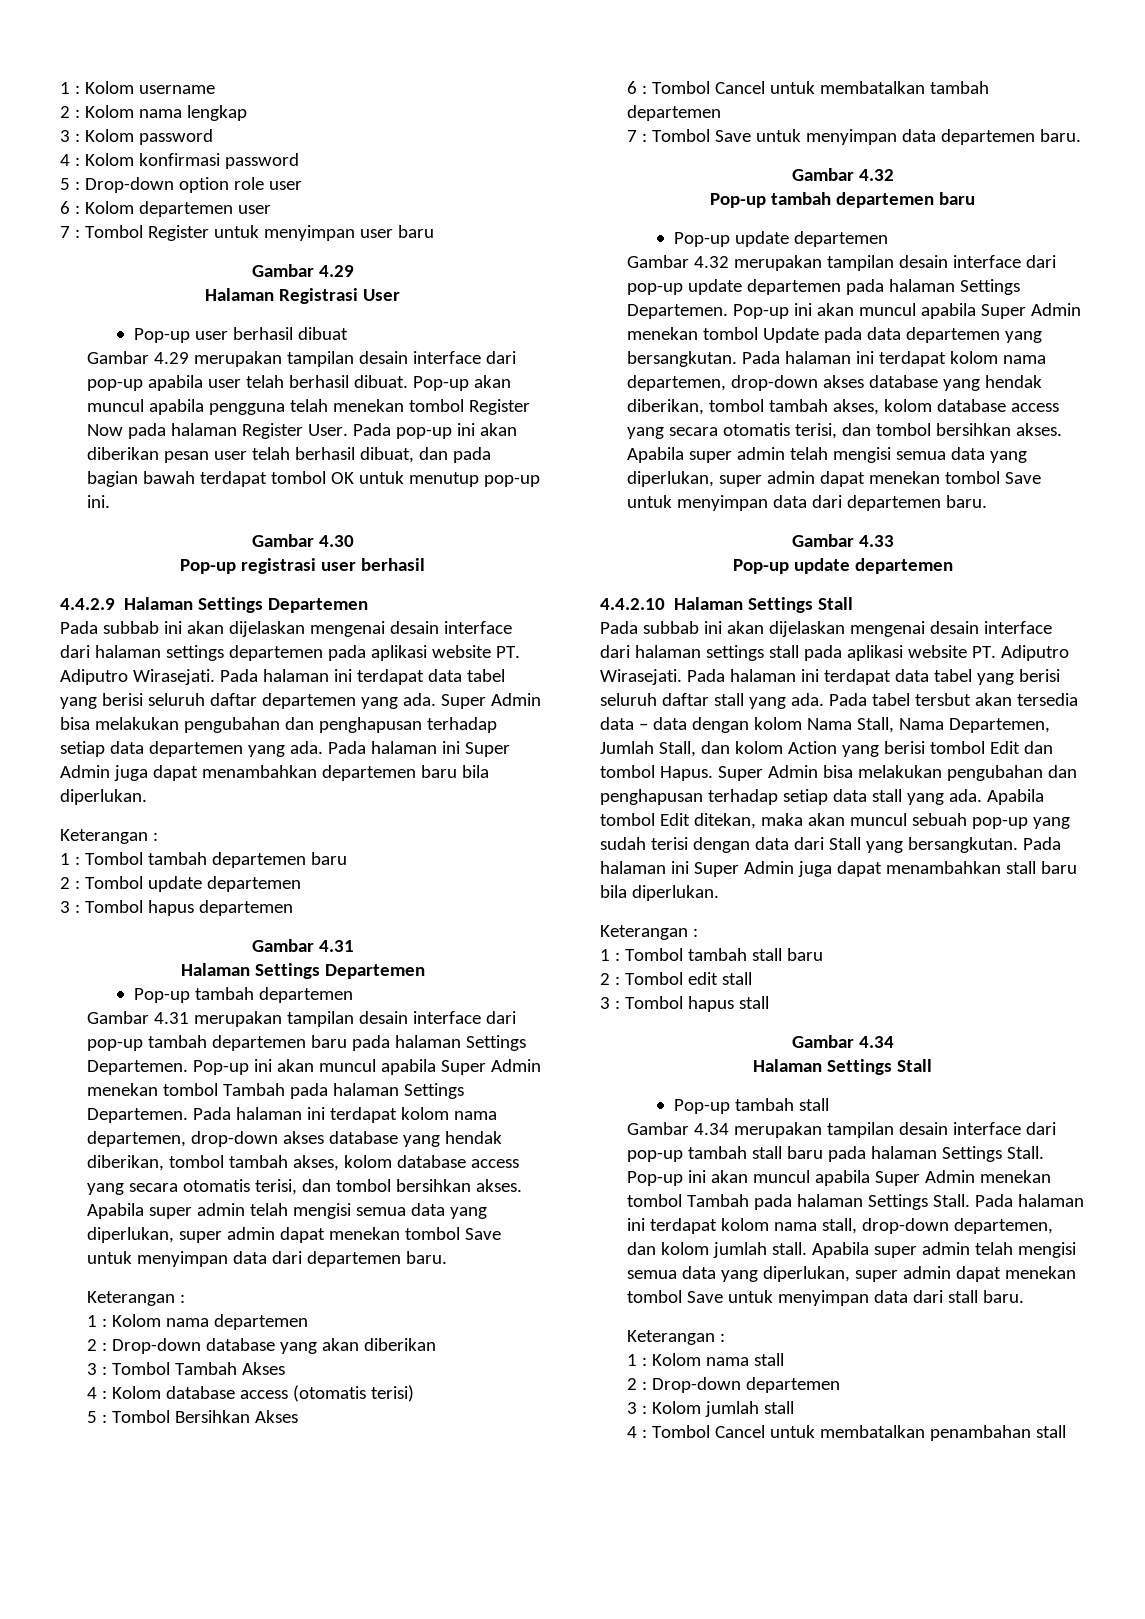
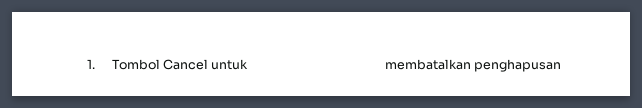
[60,81,215,94] [60,105,247,121] [60,129,213,145] [60,153,299,169] [60,177,302,193] [60,201,271,217] [60,225,434,241] [251,264,354,277] [205,288,400,304] [133,327,348,343] [86,351,516,367] [86,375,511,391] [86,399,530,415] [86,423,517,439] [86,447,491,463] [86,471,540,487] [86,495,110,508] [251,534,354,547] [180,558,425,574] [60,597,369,613] [60,621,512,637] [60,645,520,661] [60,669,505,685] [60,693,541,709] [60,717,497,733] [60,741,510,757] [60,765,489,781] [60,789,147,805] [60,829,158,844] [60,852,347,868] [60,876,301,892] [60,900,293,916] [251,939,354,952] [180,963,425,979] [133,987,353,1003] [86,1011,516,1027] [86,1035,526,1051] [86,1059,541,1075] [86,1083,464,1099] [86,1107,497,1123] [86,1131,502,1147] [86,1155,519,1171] [86,1179,522,1195] [86,1203,487,1219] [86,1227,501,1243] [86,1251,447,1267] [86,1291,185,1306] [86,1314,308,1330] [86,1338,436,1354] [86,1362,285,1375] [86,1385,414,1402] [86,1410,298,1423] [626,81,989,94] [626,105,721,121] [626,129,1081,145] [791,168,894,181] [710,192,975,208] [673,231,888,247] [626,255,1056,271] [626,279,1020,295] [626,303,1081,319] [626,327,1042,343] [626,351,1046,367] [626,375,1042,391] [626,399,1059,415] [626,423,1062,439] [626,447,1027,463] [626,471,1041,487] [626,495,987,511] [791,534,894,547] [732,558,953,574] [600,597,854,613] [600,621,1052,637] [600,645,1069,661] [600,669,1060,685] [600,693,1078,709] [600,717,1050,733] [600,741,1053,757] [600,765,1077,781] [600,789,1044,805] [600,813,1070,829] [600,837,1061,853] [600,861,1077,877] [600,885,719,901] [600,925,698,940] [600,948,823,961] [600,972,752,985] [600,996,769,1012] [791,1035,894,1048] [753,1059,932,1075] [673,1098,829,1114] [626,1122,1056,1138] [626,1146,1044,1162] [626,1170,1051,1186] [626,1194,1084,1210] [626,1218,1053,1234] [626,1242,1076,1258] [626,1266,1076,1282] [626,1290,1024,1306] [626,1330,725,1345] [626,1353,784,1366] [626,1377,840,1393] [626,1401,794,1417] [626,1425,1066,1441] 1 : Kolom username // 2 : Kolom nama lengkap // 3 : Kolom password // 4 : Kolom konfirmasi password // 5 : Drop-down option role user // 6 : Kolom departemen user // 7 : Tombol Register untuk menyimpan user baru // Gambar 4.29 // Halaman Registrasi User // Pop-up user berhasil dibuat // Gambar 4.29 merupakan tampilan desain interface dari pop-up apabila user telah berhasil dibuat. Pop-up akan muncul apabila pengguna telah menekan tombol Register Now pada halaman Register User. Pada pop-up ini akan diberikan pesan user telah berhasil dibuat, dan pada bagian bawah terdapat tombol OK untuk menutup pop-up ini. // Gambar 4.30 // Pop-up registrasi user berhasil // 4.4.2.9 Halaman Settings Departemen // Pada subbab ini akan dijelaskan mengenai desain interface dari halaman settings departemen pada aplikasi website PT. Adiputro Wirasejati. Pada halaman ini terdapat data tabel yang berisi seluruh daftar departemen yang ada. Super Admin bisa melakukan pengubahan dan penghapusan terhadap setiap data departemen yang ada. Pada halaman ini Super Admin juga dapat menambahkan departemen baru bila diperlukan. // Keterangan : // 1 : Tombol tambah departemen baru // 2 : Tombol update departemen // 3 : Tombol hapus departemen // Gambar 4.31 // Halaman Settings Departemen // Pop-up tambah departemen // Gambar 4.31 merupakan tampilan desain interface dari pop-up tambah departemen baru pada halaman Settings Departemen. Pop-up ini akan muncul apabila Super Admin menekan tombol Tambah pada halaman Settings Departemen. Pada halaman ini terdapat kolom nama departemen, drop-down akses database yang hendak diberikan, tombol tambah akses, kolom database access yang secara otomatis terisi, dan tombol bersihkan akses. Apabila super admin telah mengisi semua data yang diperlukan, super admin dapat menekan tombol Save untuk menyimpan data dari departemen baru. // Keterangan : // 1 : Kolom nama departemen // 2 : Drop-down database yang akan diberikan // 3 : Tombol Tambah Akses // 4 : Kolom database access (otomatis terisi) // 5 : Tombol Bersihkan Akses // 6 : Tombol Cancel untuk membatalkan tambah departemen // 7 : Tombol Save untuk menyimpan data departemen baru. // Gambar 4.32 // Pop-up tambah departemen baru // Pop-up update departemen // Gambar 4.32 merupakan tampilan desain interface dari pop-up update departemen pada halaman Settings Departemen. Pop-up ini akan muncul apabila Super Admin menekan tombol Update pada data departemen yang bersangkutan. Pada halaman ini terdapat kolom nama departemen, drop-down akses database yang hendak diberikan, tombol tambah akses, kolom database access yang secara otomatis terisi, dan tombol bersihkan akses. Apabila super admin telah mengisi semua data yang diperlukan, super admin dapat menekan tombol Save untuk menyimpan data dari departemen baru. // Gambar 4.33 // Pop-up update departemen // 4.4.2.10 Halaman Settings Stall // Pada subbab ini akan dijelaskan mengenai desain interface dari halaman settings stall pada aplikasi website PT. Adiputro Wirasejati. Pada halaman ini terdapat data tabel yang berisi seluruh daftar stall yang ada. Pada tabel tersbut akan tersedia data – data dengan kolom Nama Stall, Nama Departemen, Jumlah Stall, dan kolom Action yang berisi tombol Edit dan tombol Hapus. Super Admin bisa melakukan pengubahan dan penghapusan terhadap setiap data stall yang ada. Apabila tombol Edit ditekan, maka akan muncul sebuah pop-up yang sudah terisi dengan data dari Stall yang bersangkutan. Pada halaman ini Super Admin juga dapat menambahkan stall baru bila diperlukan. // Keterangan : // 1 : Tombol tambah stall baru // 2 : Tombol edit stall // 3 : Tombol hapus stall // Gambar 4.34 // Halaman Settings Stall // Pop-up tambah stall // Gambar 4.34 merupakan tampilan desain interface dari pop-up tambah stall baru pada halaman Settings Stall. Pop-up ini akan muncul apabila Super Admin menekan tombol Tambah pada halaman Settings Stall. Pada halaman ini terdapat kolom nama stall, drop-down departemen, dan kolom jumlah stall. Apabila super admin telah mengisi semua data yang diperlukan, super admin dapat menekan tombol Save untuk menyimpan data dari stall baru. // Keterangan : // 1 : Kolom nama stall // 2 : Drop-down departemen // 3 : Kolom jumlah stall // 4 : Tombol Cancel untuk membatalkan penambahan stall -> [87,59,561,72] 1. Tombol Cancel untuk membatalkan penghapusan

